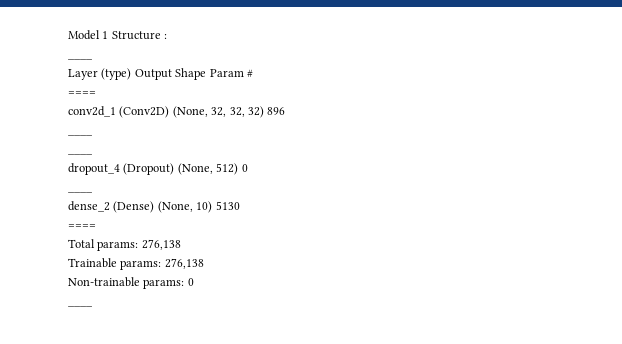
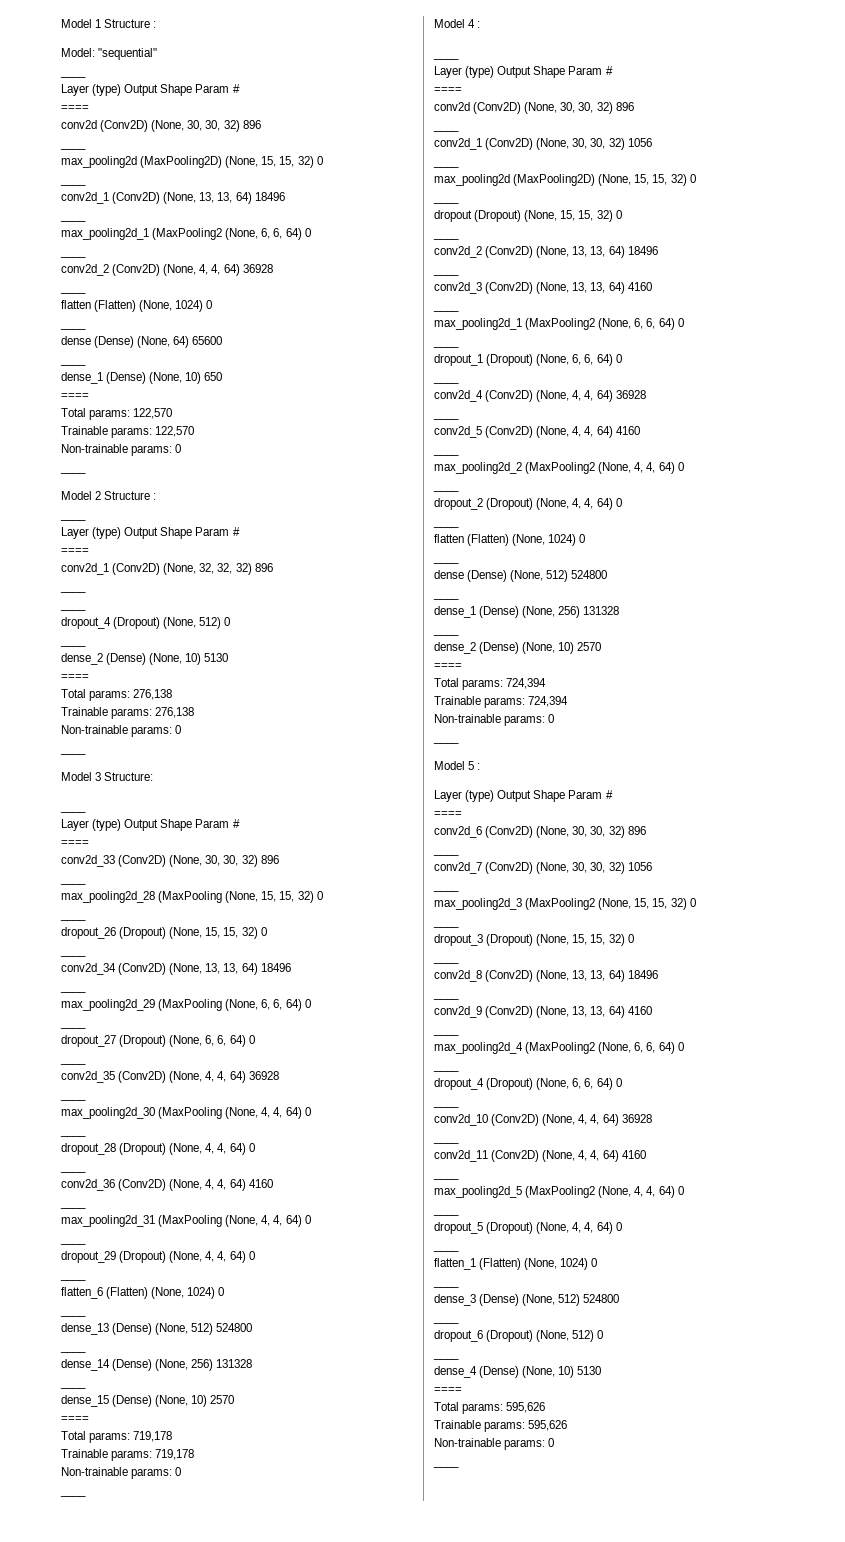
(168, 36) none -> [61,48,158,60] [60,75,86,78] [61,84,240,96] [61,105,89,111] [61,120,261,132] [60,147,86,150] [61,156,323,168] [60,183,86,186] [61,192,285,204] [60,219,86,222] [61,228,311,240] [60,255,86,258] [61,264,273,276] [60,291,86,294] [61,300,213,312] [60,327,86,330] [61,336,223,348] [60,363,86,366] [61,372,223,384] [61,393,89,399] [61,408,173,420] [61,426,195,438] [61,444,182,456] [60,471,86,474] [61,491,157,500] // Model: "sequential" // ____ // Layer (type) Output Shape Param # // ==== // conv2d (Conv2D) (None, 30, 30, 32) 896 // ____ // max_pooling2d (MaxPooling2D) (None, 15, 15, 32) 0 // ____ // conv2d_1 (Conv2D) (None, 13, 13, 64) 18496 // ____ // max_pooling2d_1 (MaxPooling2 (None, 6, 6, 64) 0 // ____ // conv2d_2 (Conv2D) (None, 4, 4, 64) 36928 // ____ // flatten (Flatten) (None, 1024) 0 // ____ // dense (Dense) (None, 64) 65600 // ____ // dense_1 (Dense) (None, 10) 650 // ==== // Total params: 122,570 // Trainable params: 122,570 // Non-trainable params: 0 // ____ // Model 2 Structure :
(93, 306) none -> [61,772,154,781] [60,810,86,813] [61,819,240,831] [61,840,89,846] [61,855,279,867] [60,882,86,885] [61,891,323,903] [60,918,86,921] [61,927,267,939] [60,954,86,957] [61,963,291,975] [60,990,86,993] [61,999,311,1011] [60,1026,86,1029] [61,1035,255,1047] [60,1062,86,1065] [61,1071,279,1083] [60,1098,86,1101] [61,1107,311,1119] [60,1134,86,1137] [61,1143,255,1155] [60,1170,86,1173] [61,1179,273,1191] [60,1206,86,1209] [61,1215,311,1227] [60,1242,86,1245] [61,1251,255,1263] [60,1278,86,1281] [61,1287,225,1299] [60,1314,86,1317] [61,1323,253,1335] [60,1350,86,1353] [61,1359,253,1371] [60,1386,86,1389] [61,1395,235,1407] [61,1416,89,1422] [61,1431,173,1443] [61,1449,195,1461] [61,1467,182,1479] [60,1494,86,1497] [434,19,481,28] [433,57,459,60] [434,66,613,78] [434,87,462,93] [434,102,634,114] [433,129,459,132] [434,138,652,150] [433,165,459,168] [434,174,696,186] [433,201,459,204] [434,210,622,222] [433,237,459,240] [434,246,658,258] [433,273,459,276] [434,282,652,294] [433,309,459,312] [434,318,684,330] [433,345,459,348] [434,354,622,366] [433,381,459,384] [434,390,646,402] [433,417,459,420] [434,426,640,438] [433,453,459,456] [434,462,684,474] [433,489,459,492] [434,498,622,510] [433,525,459,528] [434,534,586,546] [433,561,459,564] [434,570,608,582] [433,597,459,600] [434,606,620,618] [433,633,459,636] [434,642,602,654] [434,663,462,669] [434,678,547,690] [434,696,569,708] [434,714,555,726] [433,741,459,744] [434,761,481,770] [434,790,613,802] [434,811,462,817] [434,826,646,838] [433,853,459,856] [434,862,652,874] [433,889,459,892] [434,898,696,910] [433,925,459,928] [434,934,634,946] [433,961,459,964] [434,970,658,982] [433,997,459,1000] [434,1006,652,1018] [433,1033,459,1036] [434,1042,684,1054] [433,1069,459,1072] [434,1078,622,1090] [433,1105,459,1108] [434,1114,652,1126] [433,1141,459,1144] [434,1150,646,1162] [433,1177,459,1180] [434,1186,684,1198] [433,1213,459,1216] [434,1222,622,1234] [433,1249,459,1252] [434,1258,598,1270] [433,1285,459,1288] [434,1294,620,1306] [433,1321,459,1324] [434,1330,604,1342] [433,1357,459,1360] [434,1366,602,1378] [434,1387,462,1393] [434,1402,546,1414] [434,1420,568,1432] [434,1438,555,1450] [433,1465,459,1468] // Model 3 Structure: // ____ // Layer (type) Output Shape Param # // ==== // conv2d_33 (Conv2D) (None, 30, 30, 32) 896 // ____ // max_pooling2d_28 (MaxPooling (None, 15, 15, 32) 0 // ____ // dropout_26 (Dropout) (None, 15, 15, 32) 0 // ____ // conv2d_34 (Conv2D) (None, 13, 13, 64) 18496 // ____ // max_pooling2d_29 (MaxPooling (None, 6, 6, 64) 0 // ____ // dropout_27 (Dropout) (None, 6, 6, 64) 0 // ____ // conv2d_35 (Conv2D) (None, 4, 4, 64) 36928 // ____ // max_pooling2d_30 (MaxPooling (None, 4, 4, 64) 0 // ____ // dropout_28 (Dropout) (None, 4, 4, 64) 0 // ____ // conv2d_36 (Conv2D) (None, 4, 4, 64) 4160 // ____ // max_pooling2d_31 (MaxPooling (None, 4, 4, 64) 0 // ____ // dropout_29 (Dropout) (None, 4, 4, 64) 0 // ____ // flatten_6 (Flatten) (None, 1024) 0 // ____ // dense_13 (Dense) (None, 512) 524800 // ____ // dense_14 (Dense) (None, 256) 131328 // ____ // dense_15 (Dense) (None, 10) 2570 // ==== // Total params: 719,178 // Trainable params: 719,178 // Non-trainable params: 0 // ____ // Model 4 : // ____ // Layer (type) Output Shape Param # // ==== // conv2d (Conv2D) (None, 30, 30, 32) 896 // ____ // conv2d_1 (Conv2D) (None, 30, 30, 32) 1056 // ____ // max_pooling2d (MaxPooling2D) (None, 15, 15, 32) 0 // ____ // dropout (Dropout) (None, 15, 15, 32) 0 // ____ // conv2d_2 (Conv2D) (None, 13, 13, 64) 18496 // ____ // conv2d_3 (Conv2D) (None, 13, 13, 64) 4160 // ____ // max_pooling2d_1 (MaxPooling2 (None, 6, 6, 64) 0 // ____ // dropout_1 (Dropout) (None, 6, 6, 64) 0 // ____ // conv2d_4 (Conv2D) (None, 4, 4, 64) 36928 // ____ // conv2d_5 (Conv2D) (None, 4, 4, 64) 4160 // ____ // max_pooling2d_2 (MaxPooling2 (None, 4, 4, 64) 0 // ____ // dropout_2 (Dropout) (None, 4, 4, 64) 0 // ____ // flatten (Flatten) (None, 1024) 0 // ____ // dense (Dense) (None, 512) 524800 // ____ // dense_1 (Dense) (None, 256) 131328 // ____ // dense_2 (Dense) (None, 10) 2570 // ==== // Total params: 724,394 // Trainable params: 724,394 // Non-trainable params: 0 // ____ // Model 5 : // Layer (type) Output Shape Param # // ==== // conv2d_6 (Conv2D) (None, 30, 30, 32) 896 // ____ // conv2d_7 (Conv2D) (None, 30, 30, 32) 1056 // ____ // max_pooling2d_3 (MaxPooling2 (None, 15, 15, 32) 0 // ____ // dropout_3 (Dropout) (None, 15, 15, 32) 0 // ____ // conv2d_8 (Conv2D) (None, 13, 13, 64) 18496 // ____ // conv2d_9 (Conv2D) (None, 13, 13, 64) 4160 // ____ // max_pooling2d_4 (MaxPooling2 (None, 6, 6, 64) 0 // ____ // dropout_4 (Dropout) (None, 6, 6, 64) 0 // ____ // conv2d_10 (Conv2D) (None, 4, 4, 64) 36928 // ____ // conv2d_11 (Conv2D) (None, 4, 4, 64) 4160 // ____ // max_pooling2d_5 (MaxPooling2 (None, 4, 4, 64) 0 // ____ // dropout_5 (Dropout) (None, 4, 4, 64) 0 // ____ // flatten_1 (Flatten) (None, 1024) 0 // ____ // dense_3 (Dense) (None, 512) 524800 // ____ // dropout_6 (Dropout) (None, 512) 0 // ____ // dense_4 (Dense) (None, 10) 5130 // ==== // Total params: 595,626 // Trainable params: 595,626 // Non-trainable params: 0 // ____

